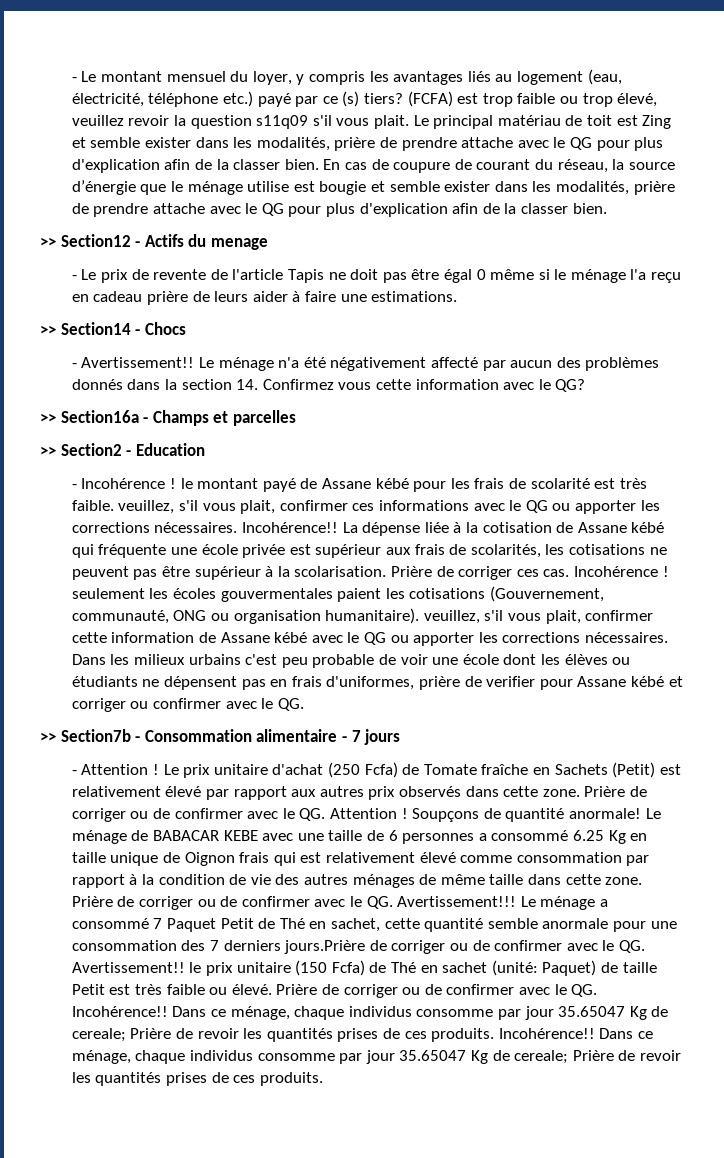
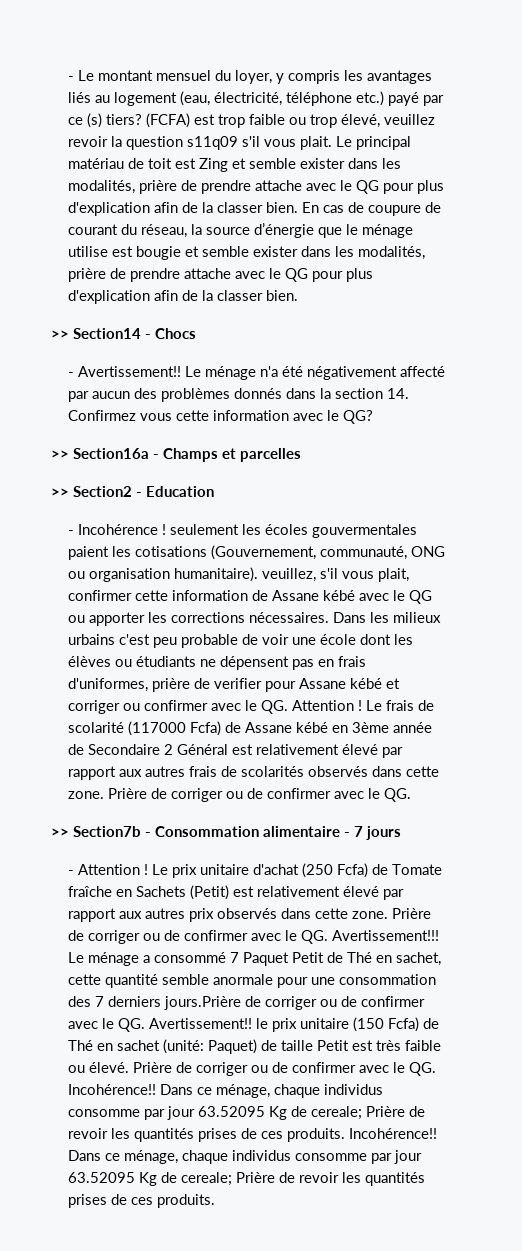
[40,234,268,250] [71,269,682,283] [71,291,458,305] // >> Section12 - Actifs du menage // - Le prix de revente de l'article Tapis ne doit pas être égal 0 même si le ménage l'a reçu en cadeau prière de leurs aider à faire une estimations. -> (299, 295) none
[180,478,647,492] [71,500,660,514] [71,522,665,536] [71,544,667,558] [71,566,669,580] le montant payé de Assane kébé pour les frais de scolarité est très faible. veuillez, s'il vous plait, confirmer ces informations avec le QG ou apporter les corrections nécessaires. Incohérence!! La dépense liée à la cotisation de Assane kébé qui fréquente une école privée est supérieur aux frais de scolarités, les cotisations ne peuvent pas être supérieur à la scolarisation. Prière de corriger ces cas. Incohérence ! -> (167, 529) none
(304, 704) none -> [292,700,435,711] [68,721,433,736] [68,744,404,758] [68,766,440,780] [68,788,412,802] Attention ! Le frais de scolarité (117000 Fcfa) de Assane kébé en 3ème année de Secondaire 2 Général est relativement élevé par rapport aux autres frais de scolarités observés dans cette zone. Prière de corriger ou de confirmer avec le QG.
[329,808,661,822] [71,830,648,844] [71,852,650,866] [71,874,643,888] [71,896,393,910] Attention ! Soupçons de quantité anormale! Le ménage de BABACAR KEBE avec une taille de 6 personnes a consommé 6.25 Kg en taille unique de Oignon frais qui est relativement élevé comme consommation par rapport à la condition de vie des autres ménages de même taille dans cette zone. Prière de corriger ou de confirmer avec le QG. -> (329, 937) none
[558,1006,626,1017] 35.65047 -> [198,1106,266,1117] 63.52095
[399,1050,467,1061] 35.65047 -> [68,1172,136,1183] 63.52095

